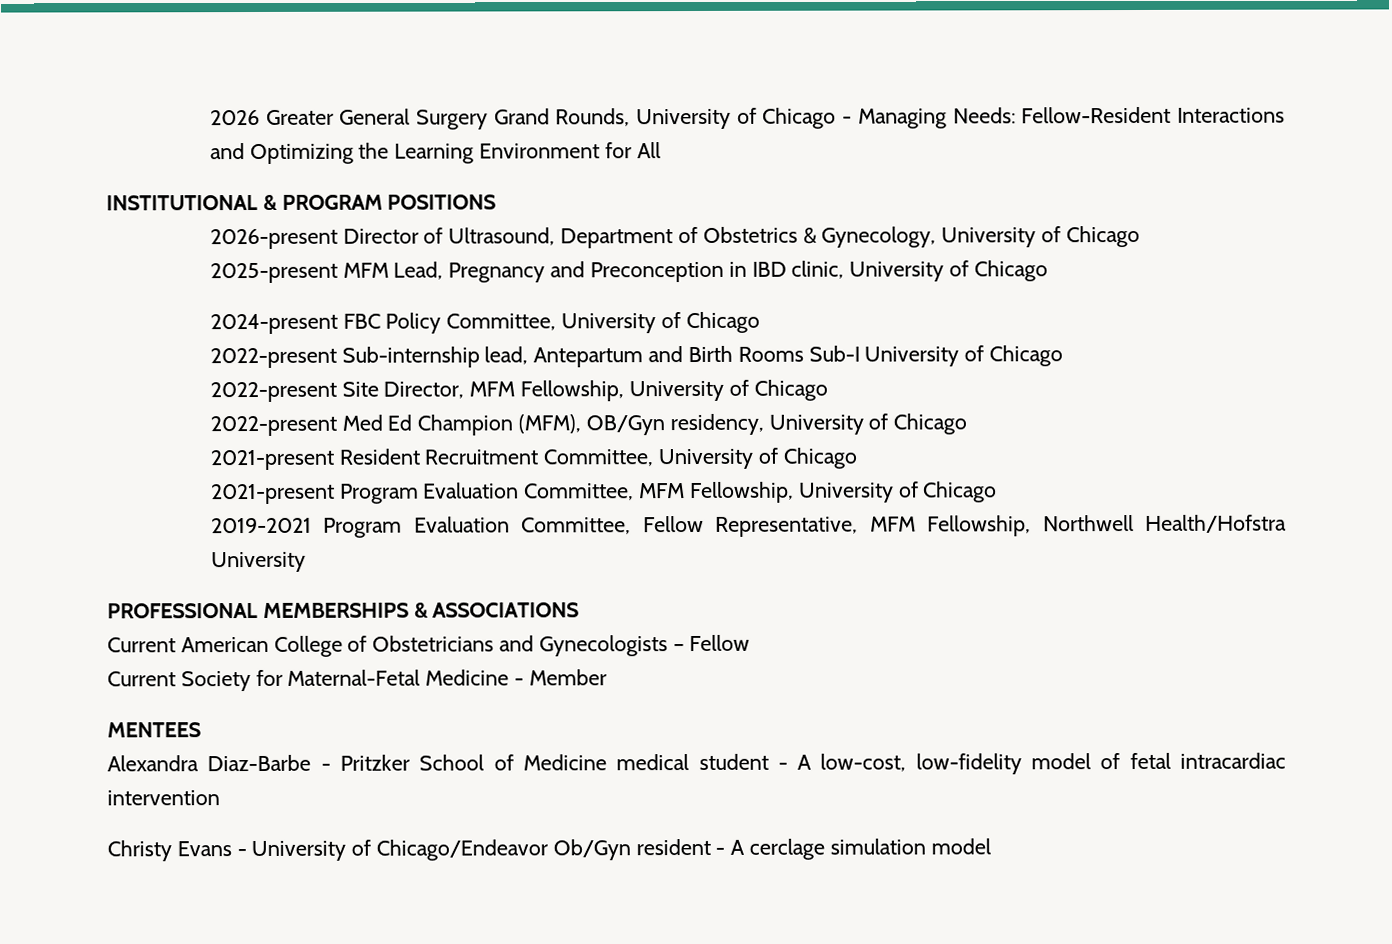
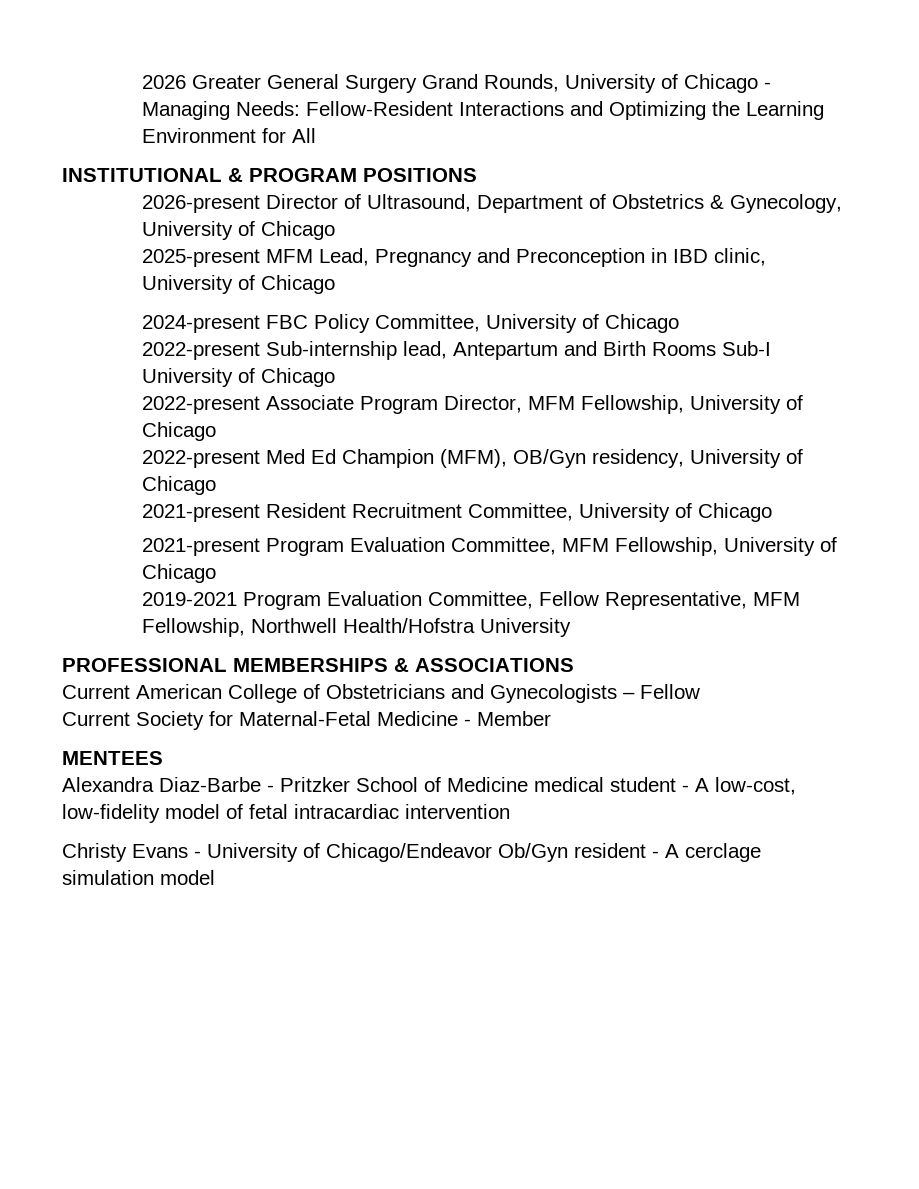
[341,381,379,397] Site -> [266,395,439,414] Associate Program

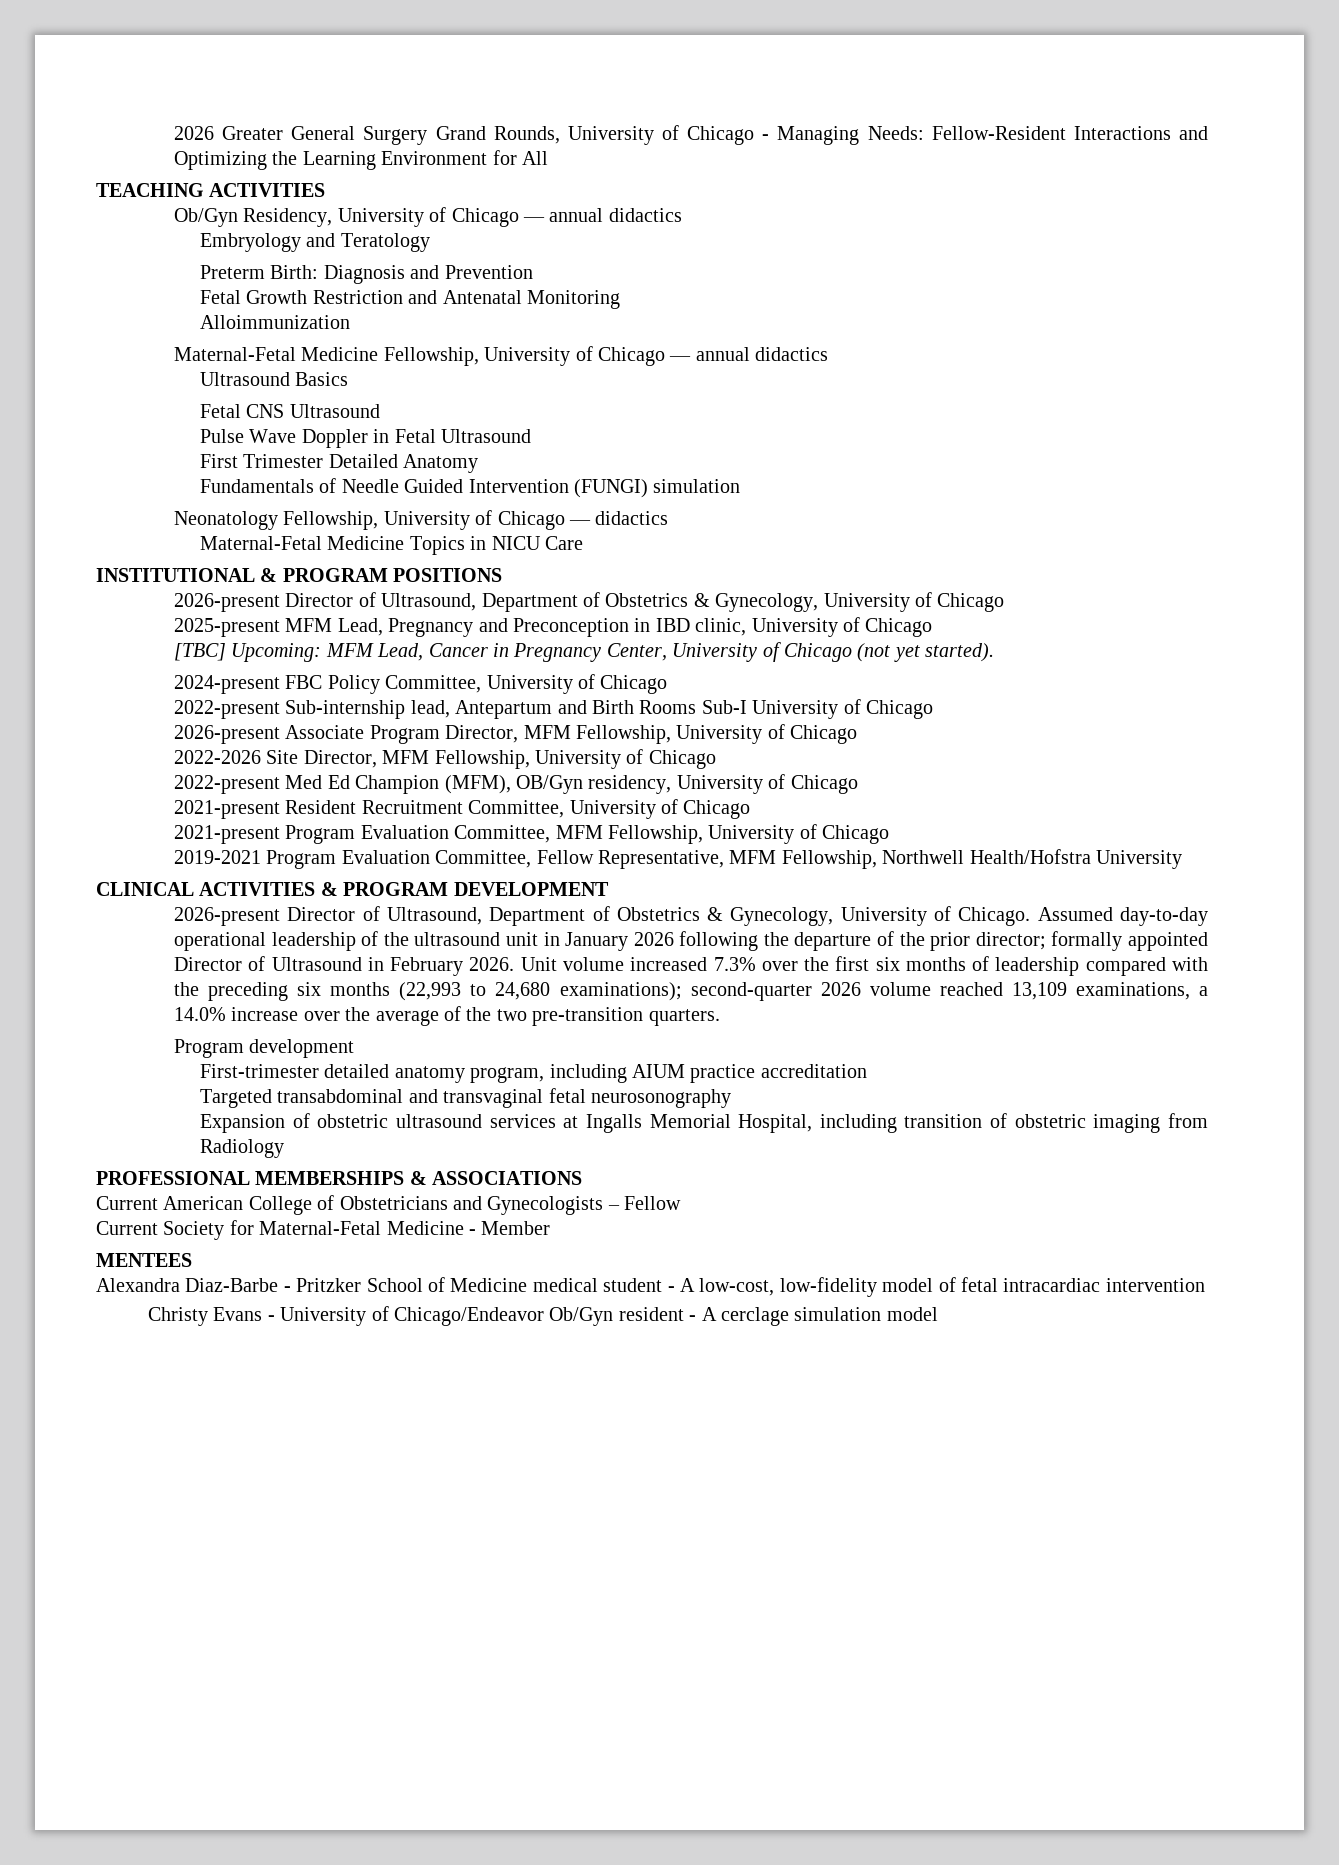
(317, 135) none -> [96,183,326,197] [174,207,682,227] [200,233,430,252] [200,265,533,284] [200,290,621,309] [200,315,351,329] [174,346,829,366] [200,372,349,386] [200,404,380,418] [200,429,532,448] [200,454,479,473] [200,478,741,498] [174,510,669,530] [200,536,584,555] // TEACHING ACTIVITIES // Ob/Gyn Residency, University of Chicago — annual didactics // Embryology and Teratology // Preterm Birth: Diagnosis and Prevention // Fetal Growth Restriction and Antenatal Monitoring // Alloimmunization // Maternal-Fetal Medicine Fellowship, University of Chicago — annual didactics // Ultrasound Basics // Fetal CNS Ultrasound // Pulse Wave Doppler in Fetal Ultrasound // First Trimester Detailed Anatomy // Fundamentals of Needle Guided Intervention (FUNGI) simulation // Neonatology Fellowship, University of Chicago — didactics // Maternal-Fetal Medicine Topics in NICU Care
(336, 284) none -> [174,642,995,662] // [TBC] Upcoming: MFM Lead, Cancer in Pregnancy Center, University of Chicago (not yet started).
[142,396,261,414] 2022-present -> [174,725,281,744] 2026-present
(217, 431) none -> [174,749,716,769] // 2022-2026 Site Director, MFM Fellowship, University of Chicago
(572, 627) none -> [96,882,609,896] [174,906,1208,926] [174,931,1208,951] [174,956,1209,976] [174,982,1208,1001] [174,1006,720,1026] [174,1039,355,1058] [200,1064,867,1083] [200,1088,732,1108] [200,1113,1209,1133] [200,1139,285,1158] // CLINICAL ACTIVITIES & PROGRAM DEVELOPMENT // 2026-present Director of Ultrasound, Department of Obstetrics & Gynecology, University of Chicago. Assumed day-to-day operational leadership of the ultrasound unit in January 2026 following the departure of the prior director; formally appointed Director of Ultrasound in February 2026. Unit volume increased 7.3% over the first six months of leadership compared with the preceding six months (22,993 to 24,680 examinations); second-quarter 2026 volume reached 13,109 examinations, a 14.0% increase over the average of the two pre-transition quarters. // Program development // First-trimester detailed anatomy program, including AIUM practice accreditation // Targeted transabdominal and transvaginal fetal neurosonography // Expansion of obstetric ultrasound services at Ingalls Memorial Hospital, including transition of obstetric imaging from Radiology

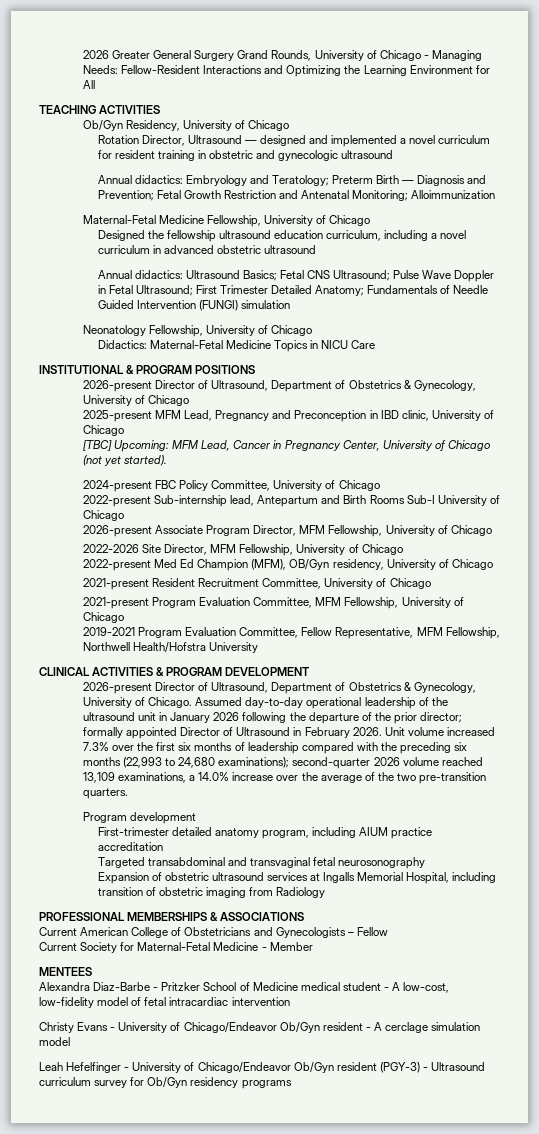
[523,208,682,222] [200,233,430,252] [200,265,319,279] — annual didactics // Embryology and Teratology // Preterm Birth: -> [97,135,491,147] [97,150,394,161] [97,175,415,186] // Rotation Director, Ultrasound — designed and implemented a novel curriculum for resident training in obstetric and gynecologic ultrasound // Annual didactics: Embryology and Teratology; Preterm Birth —
[444,265,533,279] Prevention // -> [97,190,154,201] Prevention;
[527,290,621,309] Monitoring // -> [352,190,409,201] Monitoring;
[669,347,829,361] [200,372,349,386] — annual didactics // Ultrasound Basics // -> [97,230,467,242] [97,245,316,254] [97,270,277,281] // Designed the fellowship ultrasound education curriculum, including a novel curriculum in advanced obstetric ultrasound // Annual didactics: Ultrasound Basics;
[289,404,380,418] Ultrasound // -> [333,270,391,281] Ultrasound;
[441,429,532,443] Ultrasound // -> [135,285,193,296] Ultrasound;
[403,454,479,473] Anatomy // -> [315,285,365,296] Anatomy;
[569,511,669,525] — didactics // -> [97,340,147,349] // Didactics:
(938, 1314) none -> [39,1062,486,1073] [39,1077,292,1089] // Leah Hefelfinger - University of Chicago/Endeavor Ob/Gyn resident (PGY-3) - Ultrasound curriculum survey for Ob/Gyn residency programs

